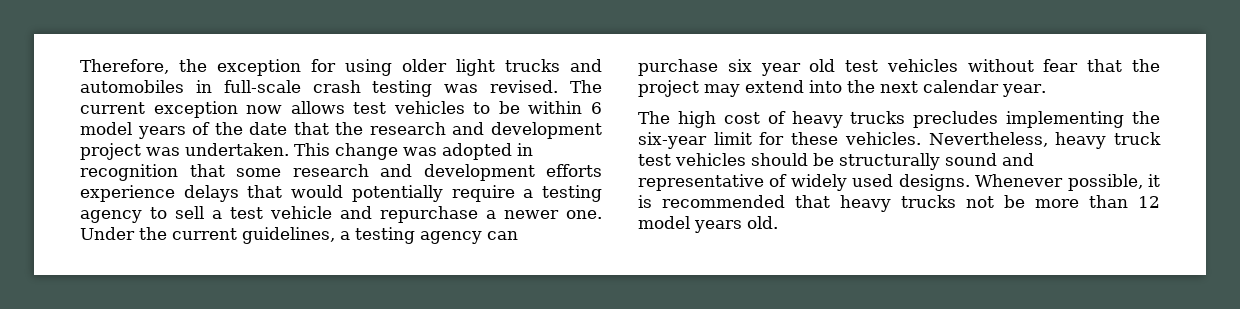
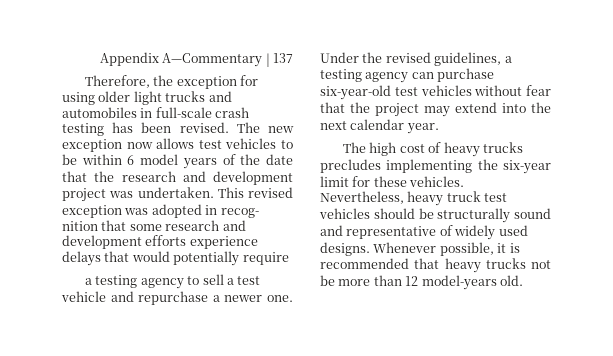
(80, 66) none -> [99,52,293,67] Appendix A—Commentary | 137 //
[444,84,479,93] was -> [112,122,172,133] has been
[80,102,145,114] current -> [268,126,294,133] new
[335,143,398,160] change -> [248,187,293,198] [62,205,122,218] revised exception
[80,164,178,181] recognition -> [220,208,259,218] [62,221,98,231] recog- nition
(515, 193) none -> (289, 258) //
[172,228,237,240] current -> [385,52,431,63] revised
[727,59,836,76] six year old -> [320,85,391,100] six-year-old
[638,216,742,233] model years -> [421,275,497,290] model-years

